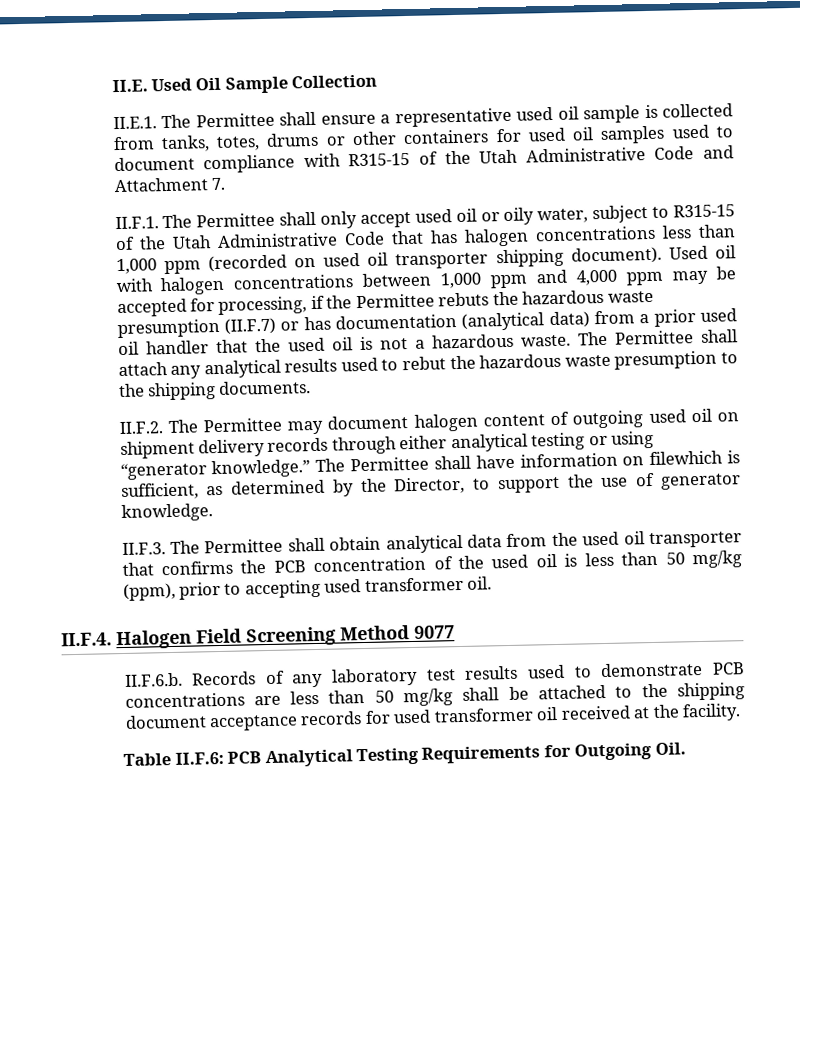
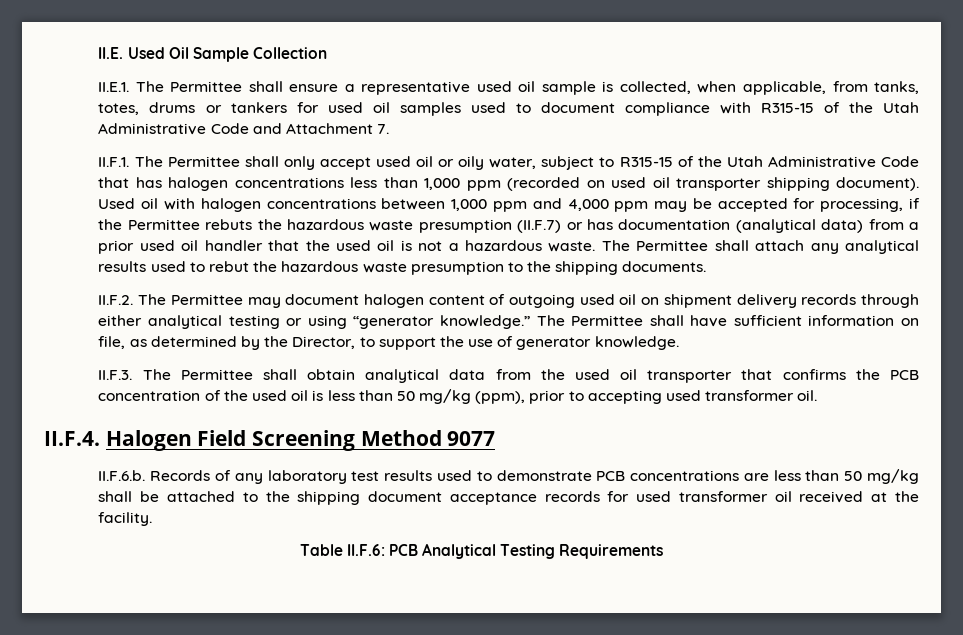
[662,103,734,118] collected -> [619,81,826,95] collected, when applicable,
[351,129,490,146] other containers -> [230,102,287,113] tankers
(515, 461) none -> [733,315,802,326] sufficient
[649,450,740,466] [120,482,199,501] filewhich is sufficient, -> [98,336,126,349] file,
[543,742,686,761] for Outgoing Oil. -> (664, 551) none

